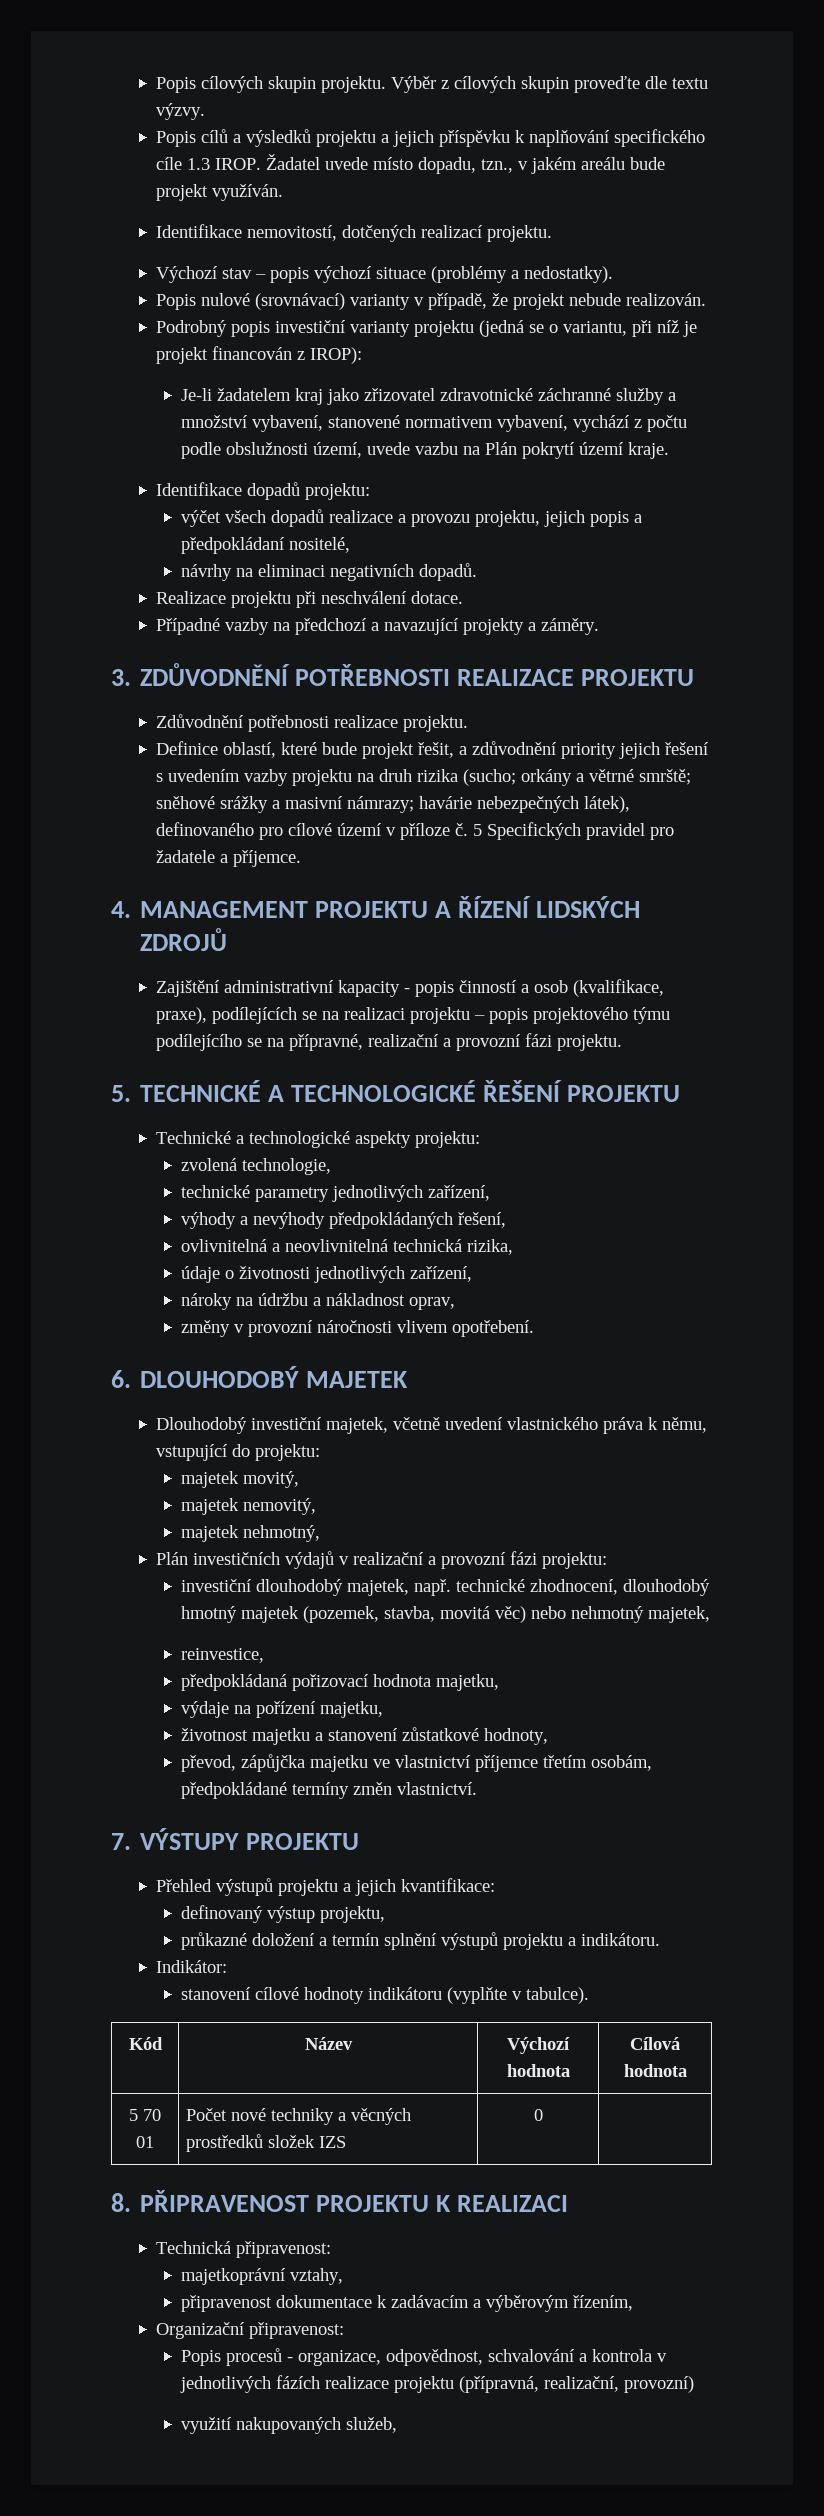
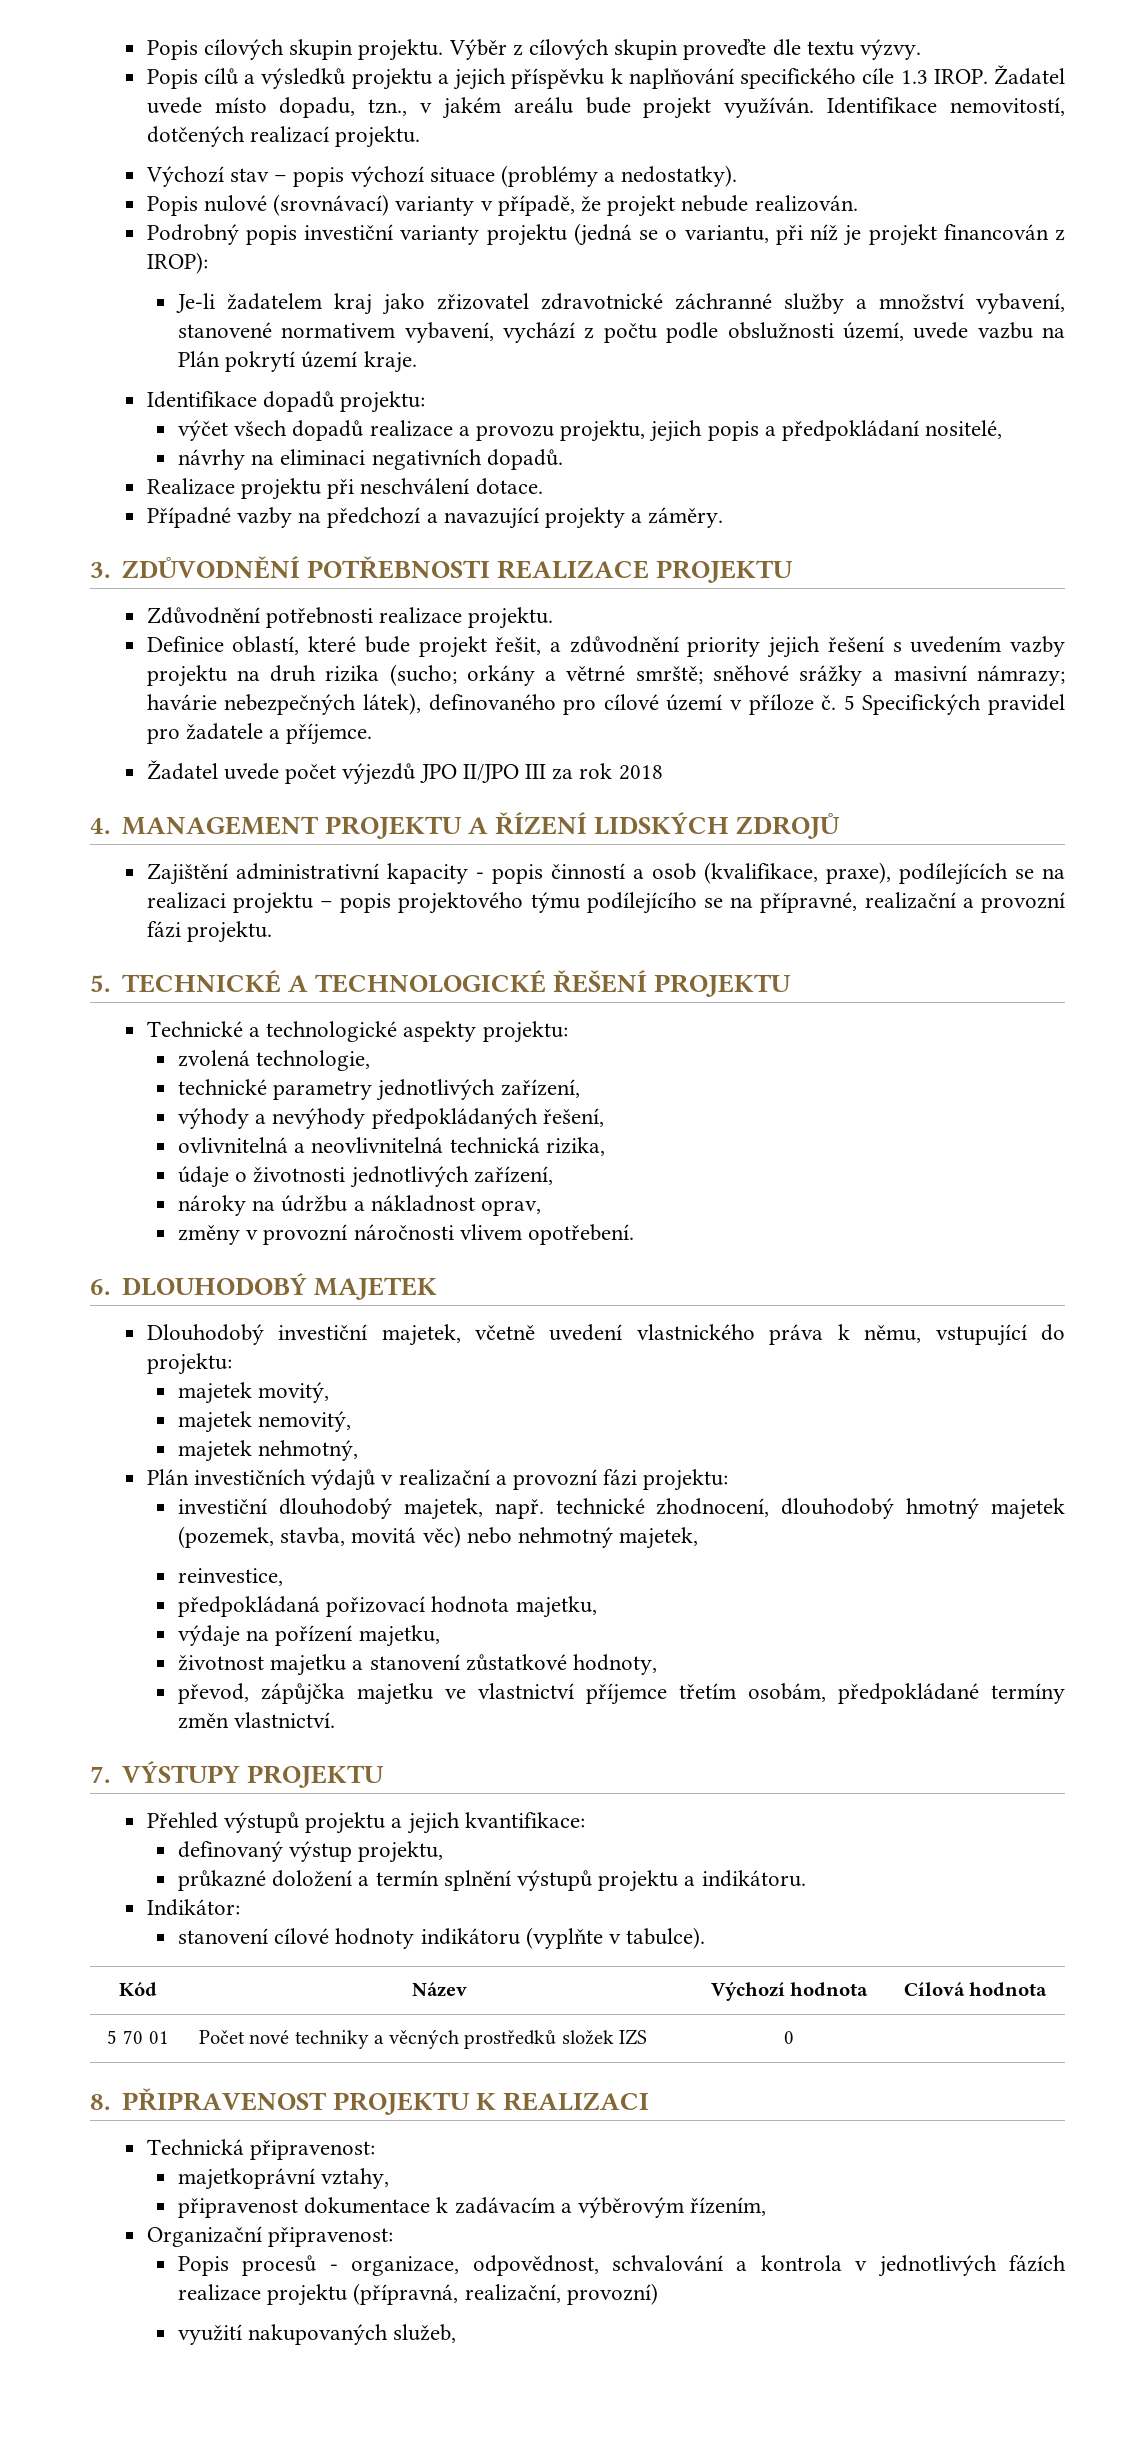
(283, 192) // -> (815, 107) none
(301, 858) none -> [146,760,663,785] // Žadatel uvede počet výjezdů JPO II/JPO III za rok 2018

